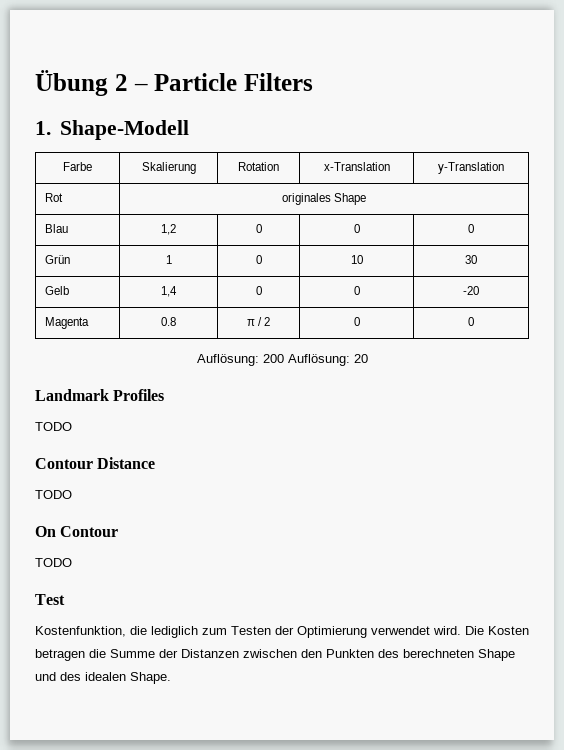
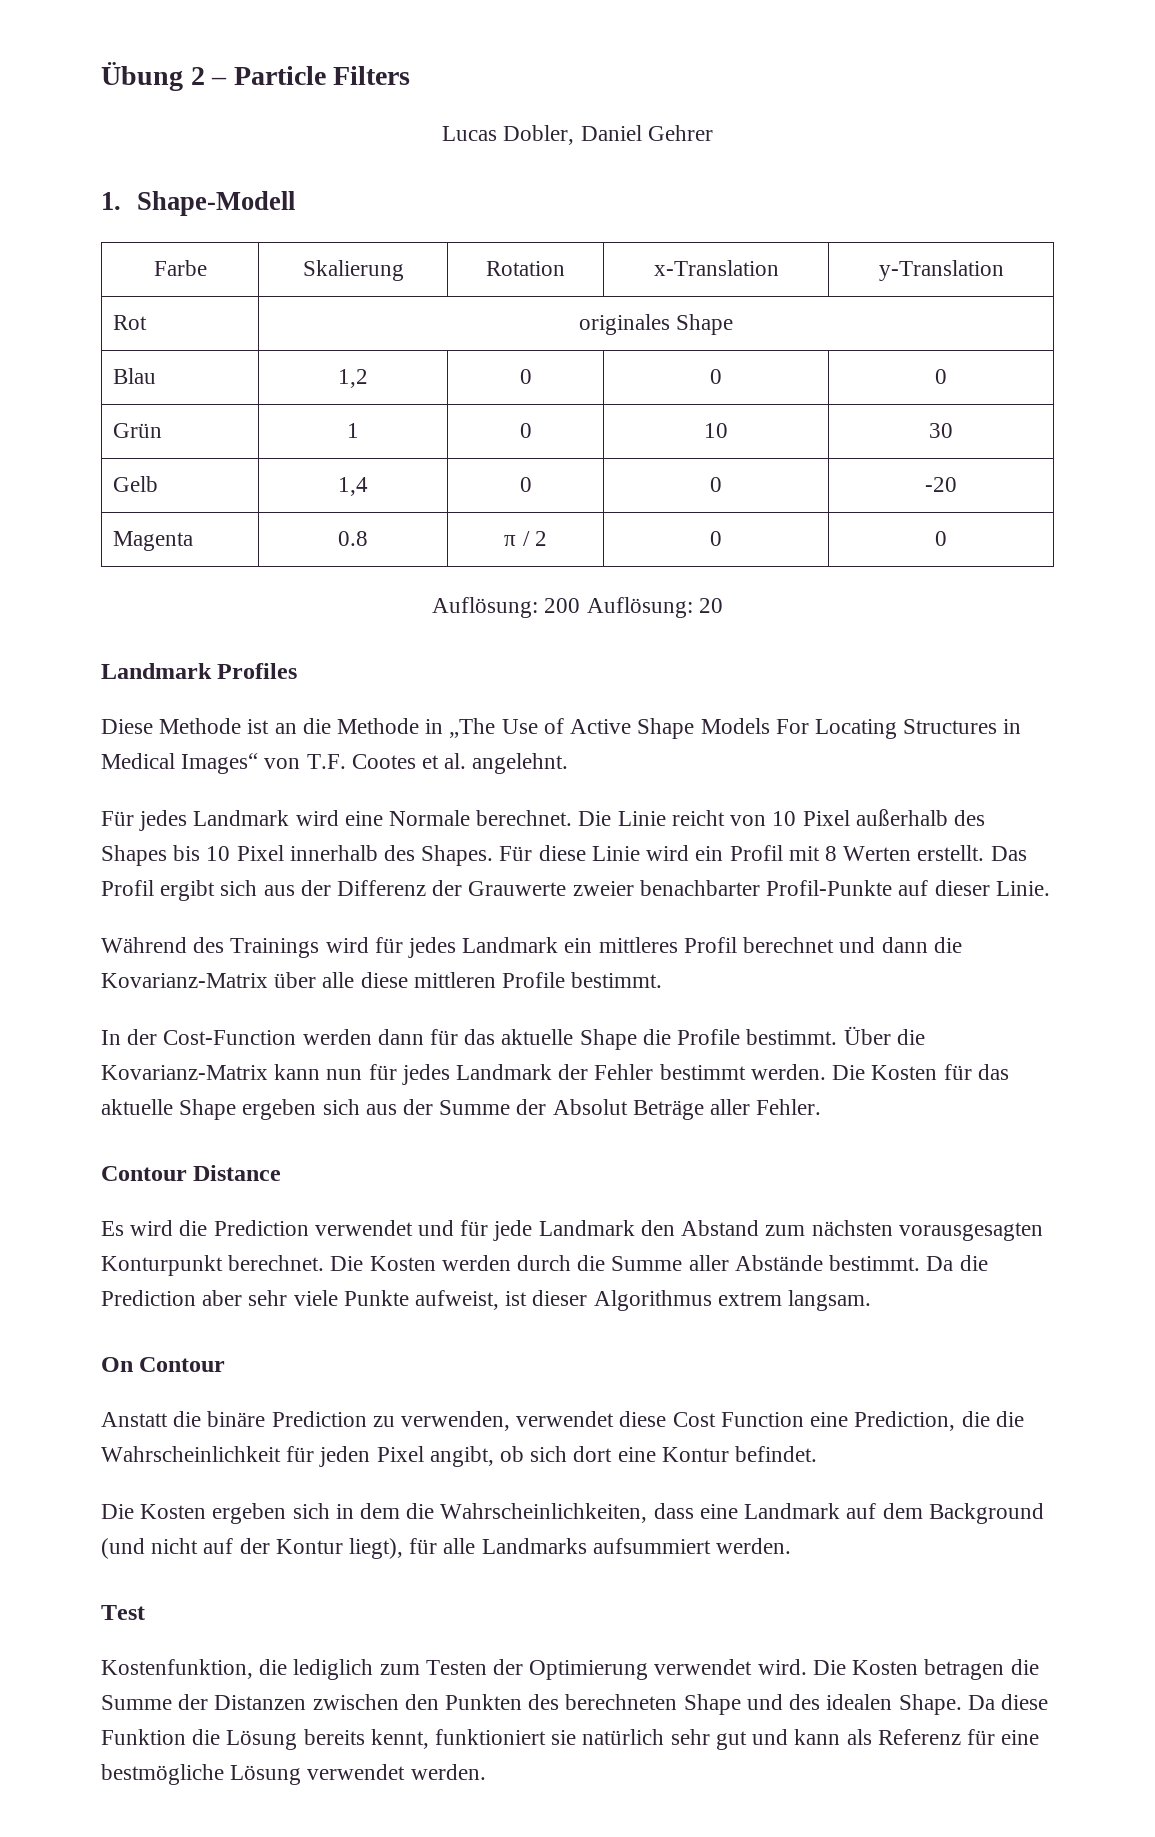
(313, 82) none -> [442,125,713,145] // Lucas Dobler, Daniel Gehrer
[35,422,72,431] [35,457,156,469] [35,490,72,499] [35,526,119,537] [35,558,72,567] TODO // Contour Distance // TODO // On Contour // TODO -> [101,718,1022,739] [101,753,569,774] [101,809,985,831] [101,845,1027,866] [101,880,1050,901] [101,937,962,958] [101,972,663,988] [101,1026,925,1050] [101,1064,1009,1085] [101,1099,822,1120] [101,1165,282,1181] [101,1220,1043,1241] [101,1255,988,1276] [101,1290,872,1311] [101,1357,226,1372] [101,1411,1024,1431] [101,1446,818,1467] [101,1503,1044,1524] [101,1538,792,1559] Diese Methode ist an die Methode in „The Use of Active Shape Models For Locating Structures in Medical Images“ von T.F. Cootes et al. angelehnt. // Für jedes Landmark wird eine Normale berechnet. Die Linie reicht von 10 Pixel außerhalb des Shapes bis 10 Pixel innerhalb des Shapes. Für diese Linie wird ein Profil mit 8 Werten erstellt. Das Profil ergibt sich aus der Differenz der Grauwerte zweier benachbarter Profil-Punkte auf dieser Linie. // Während des Trainings wird für jedes Landmark ein mittleres Profil berechnet und dann die Kovarianz-Matrix über alle diese mittleren Profile bestimmt. // In der Cost-Function werden dann für das aktuelle Shape die Profile bestimmt. Über die Kovarianz-Matrix kann nun für jedes Landmark der Fehler bestimmt werden. Die Kosten für das aktuelle Shape ergeben sich aus der Summe der Absolut Beträge aller Fehler. // Contour Distance // Es wird die Prediction verwendet und für jede Landmark den Abstand zum nächsten vorausgesagten Konturpunkt berechnet. Die Kosten werden durch die Summe aller Abstände bestimmt. Da die Prediction aber sehr viele Punkte aufweist, ist dieser Algorithmus extrem langsam. // On Contour // Anstatt die binäre Prediction zu verwenden, verwendet diese Cost Function eine Prediction, die die Wahrscheinlichkeit für jeden Pixel angibt, ob sich dort eine Kontur befindet. // Die Kosten ergeben sich in dem die Wahrscheinlichkeiten, dass eine Landmark auf dem Background (und nicht auf der Kontur liegt), für alle Landmarks aufsummiert werden.
(171, 678) none -> [967,1694,1048,1710] [101,1729,1040,1750] [101,1764,486,1785] Da diese Funktion die Lösung bereits kennt, funktioniert sie natürlich sehr gut und kann als Referenz für eine bestmögliche Lösung verwendet werden.

